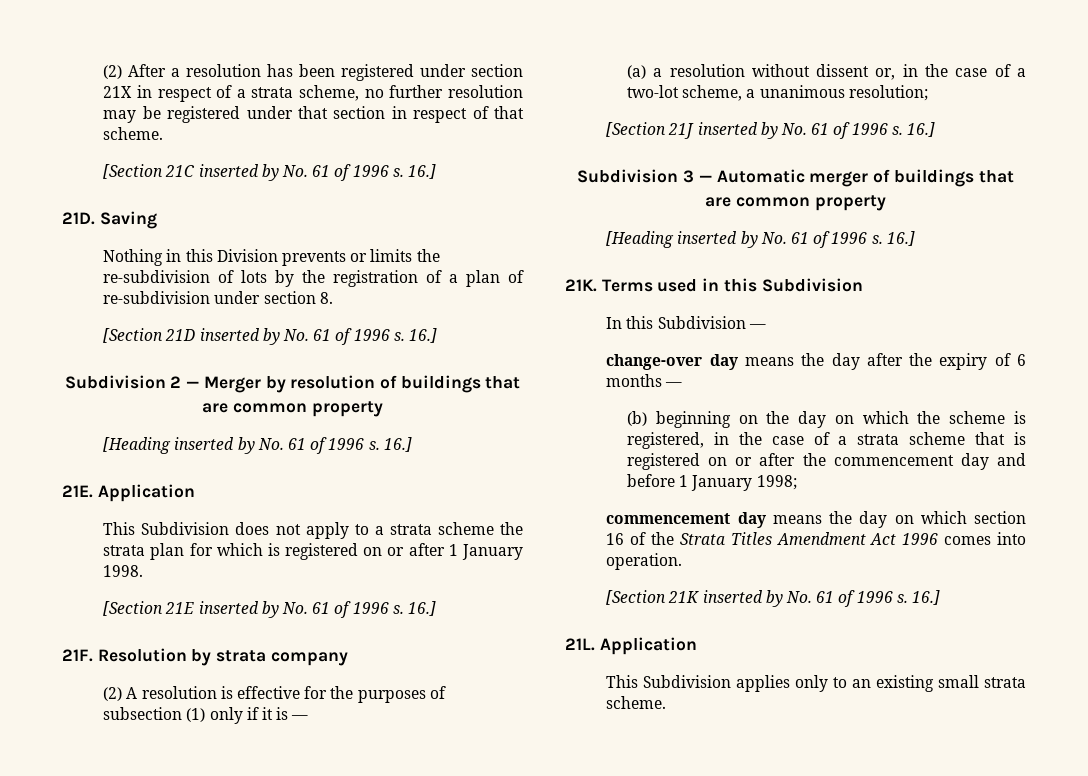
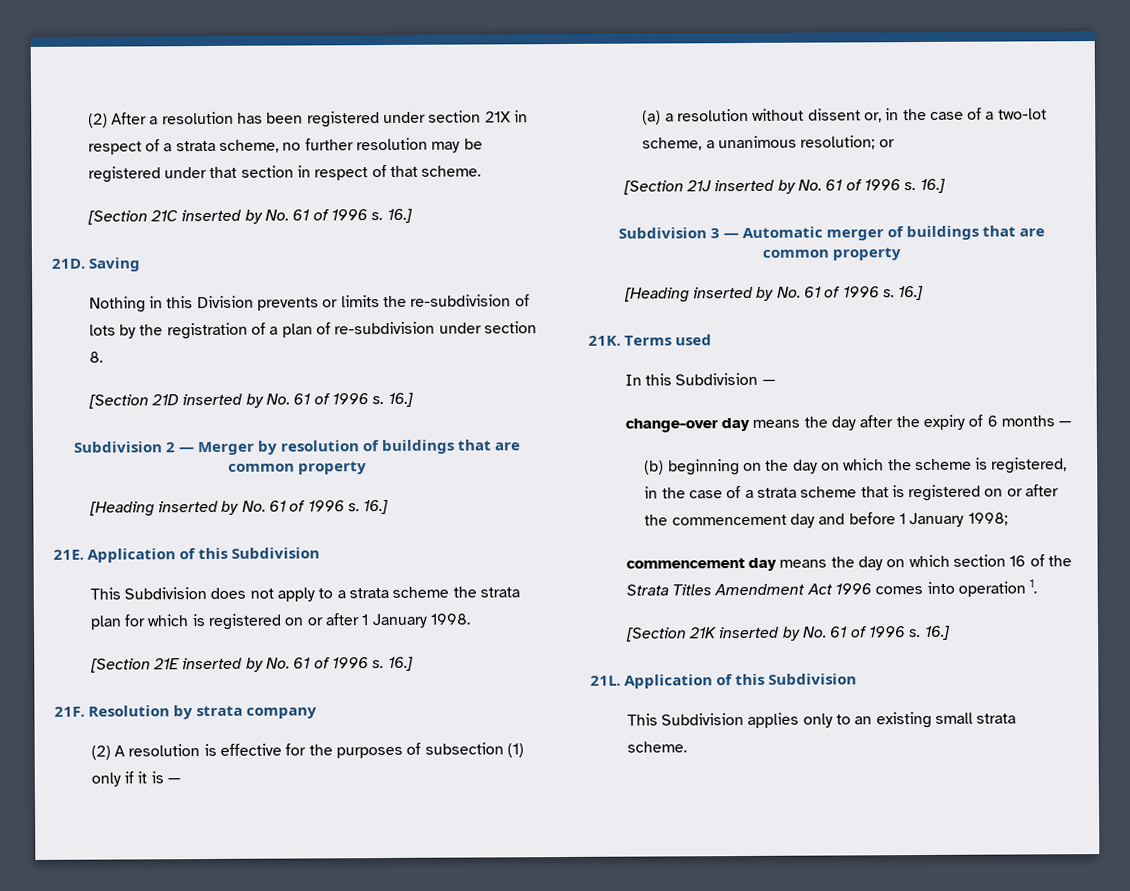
(195, 493) none -> [179,547,321,560] of this Subdivision
(928, 93) none -> [878,139,895,148] or
[702,278,863,292] in this Subdivision -> (713, 340) none
[606,553,683,570] operation. -> [958,579,1038,597] operation 1.
(697, 646) none -> [716,673,858,686] of this Subdivision

